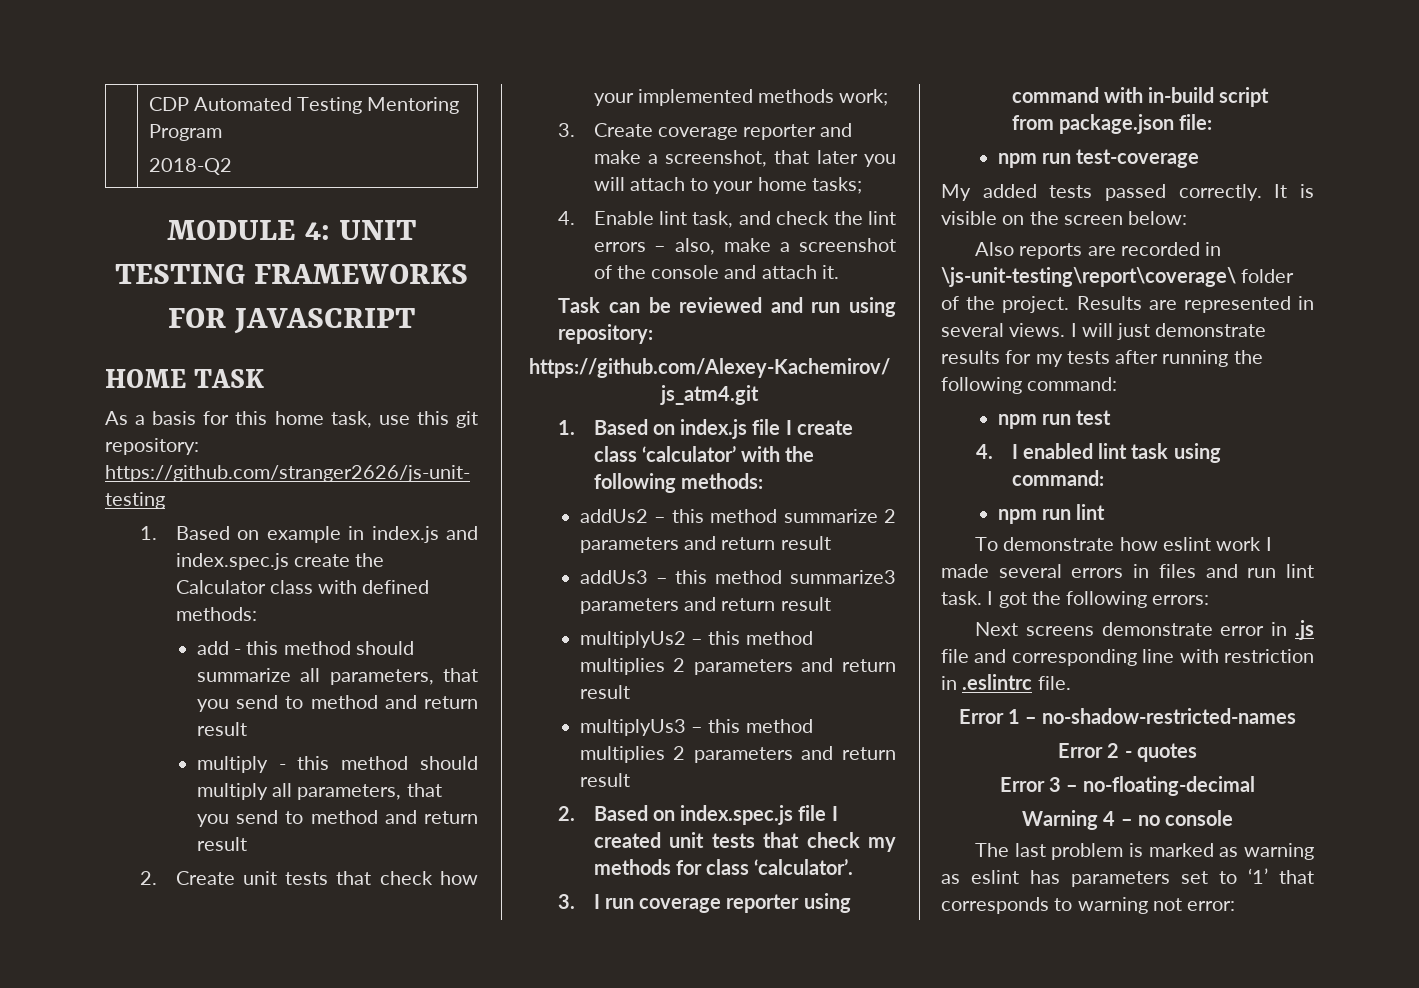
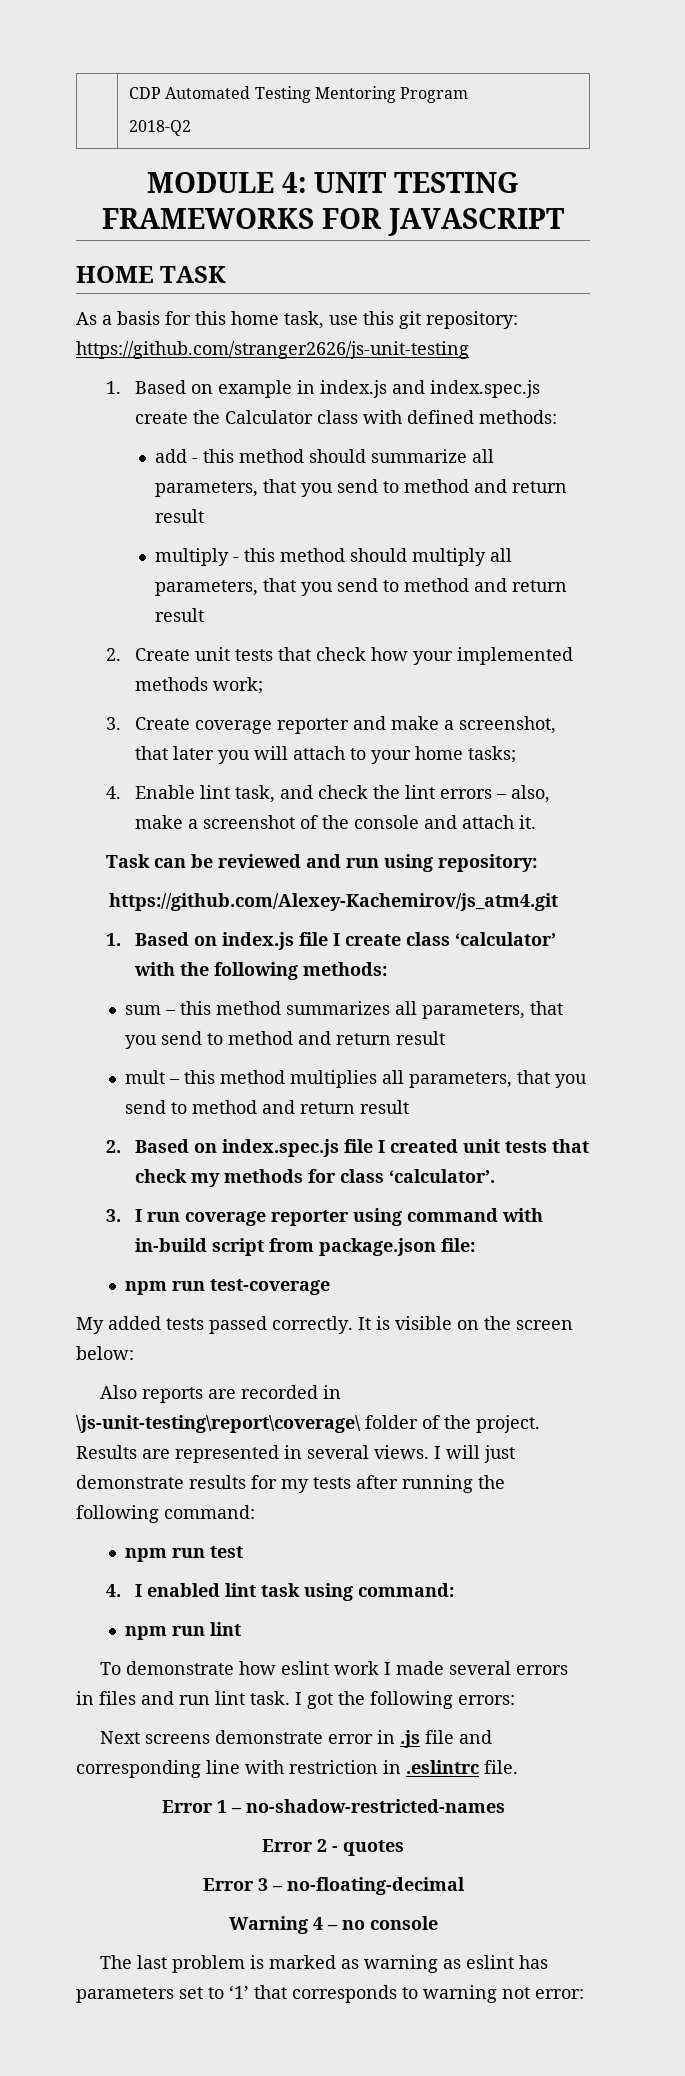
[579,509,896,523] [579,536,831,553] [579,570,896,584] [579,597,831,614] [579,631,813,648] [579,658,896,675] [579,685,630,699] [579,719,813,736] [579,746,793,763] addUs2 – this method summarize 2 parameters and return result // addUs3 – this method summarize3 parameters and return result // multiplyUs2 – this method multiplies 2 parameters and return result // multiplyUs3 – this method multiplies 2 parameters -> [125,1001,564,1019] [125,1031,446,1049] [125,1070,588,1088] [125,1100,258,1114] sum – this method summarizes all parameters, that you send to method and return result // mult – this method multiplies all parameters, that you send to method

